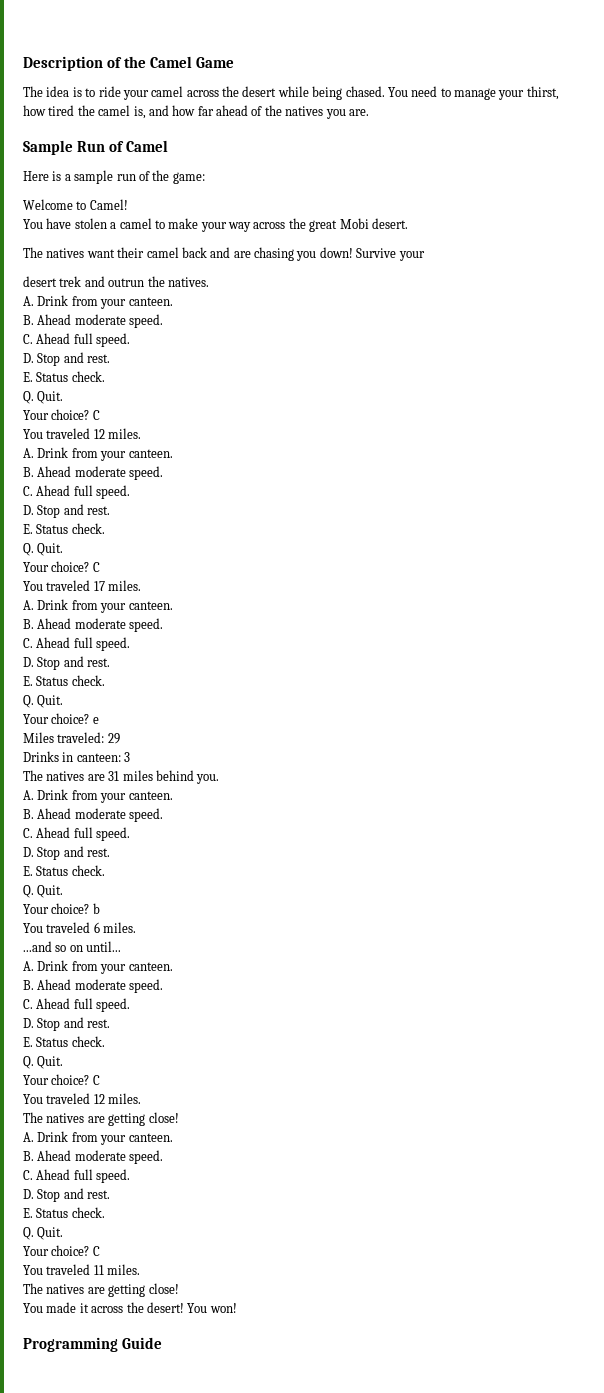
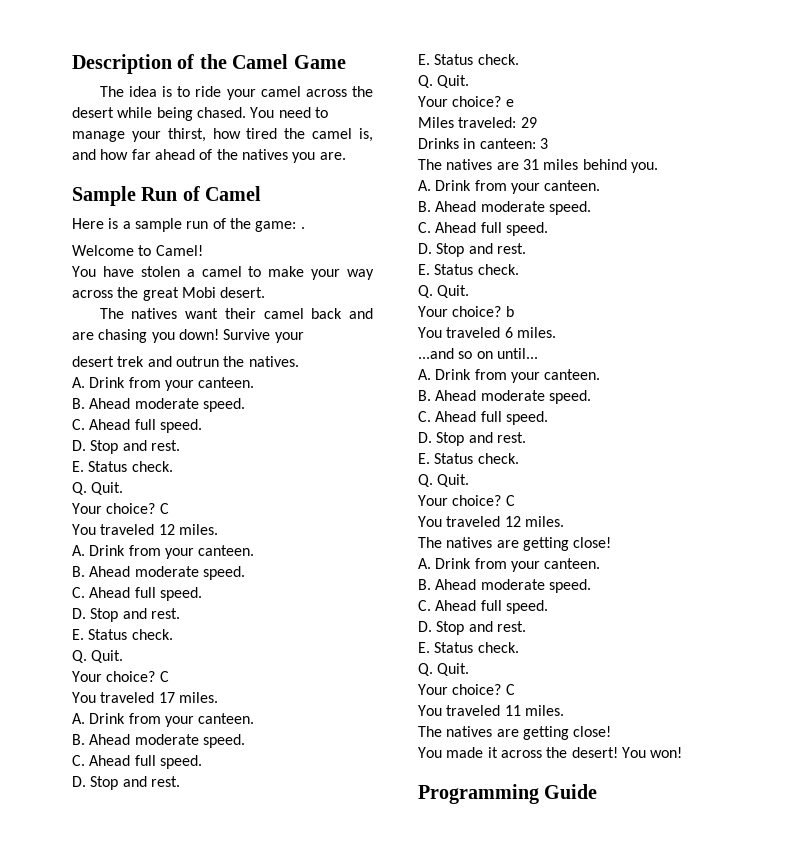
(205, 178) none -> [300,227,305,229] .

